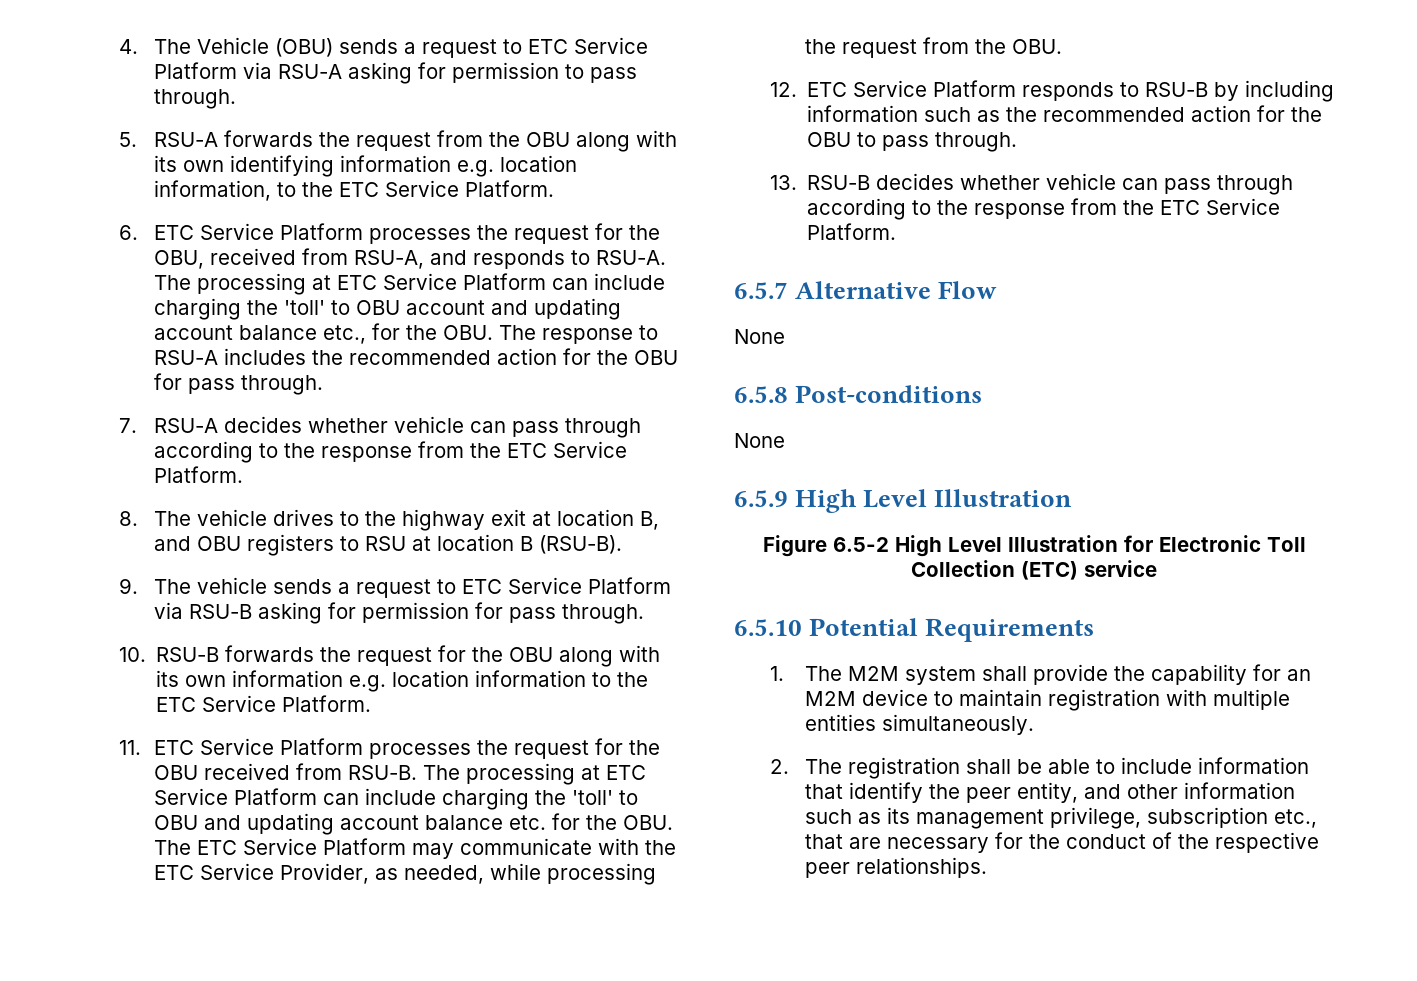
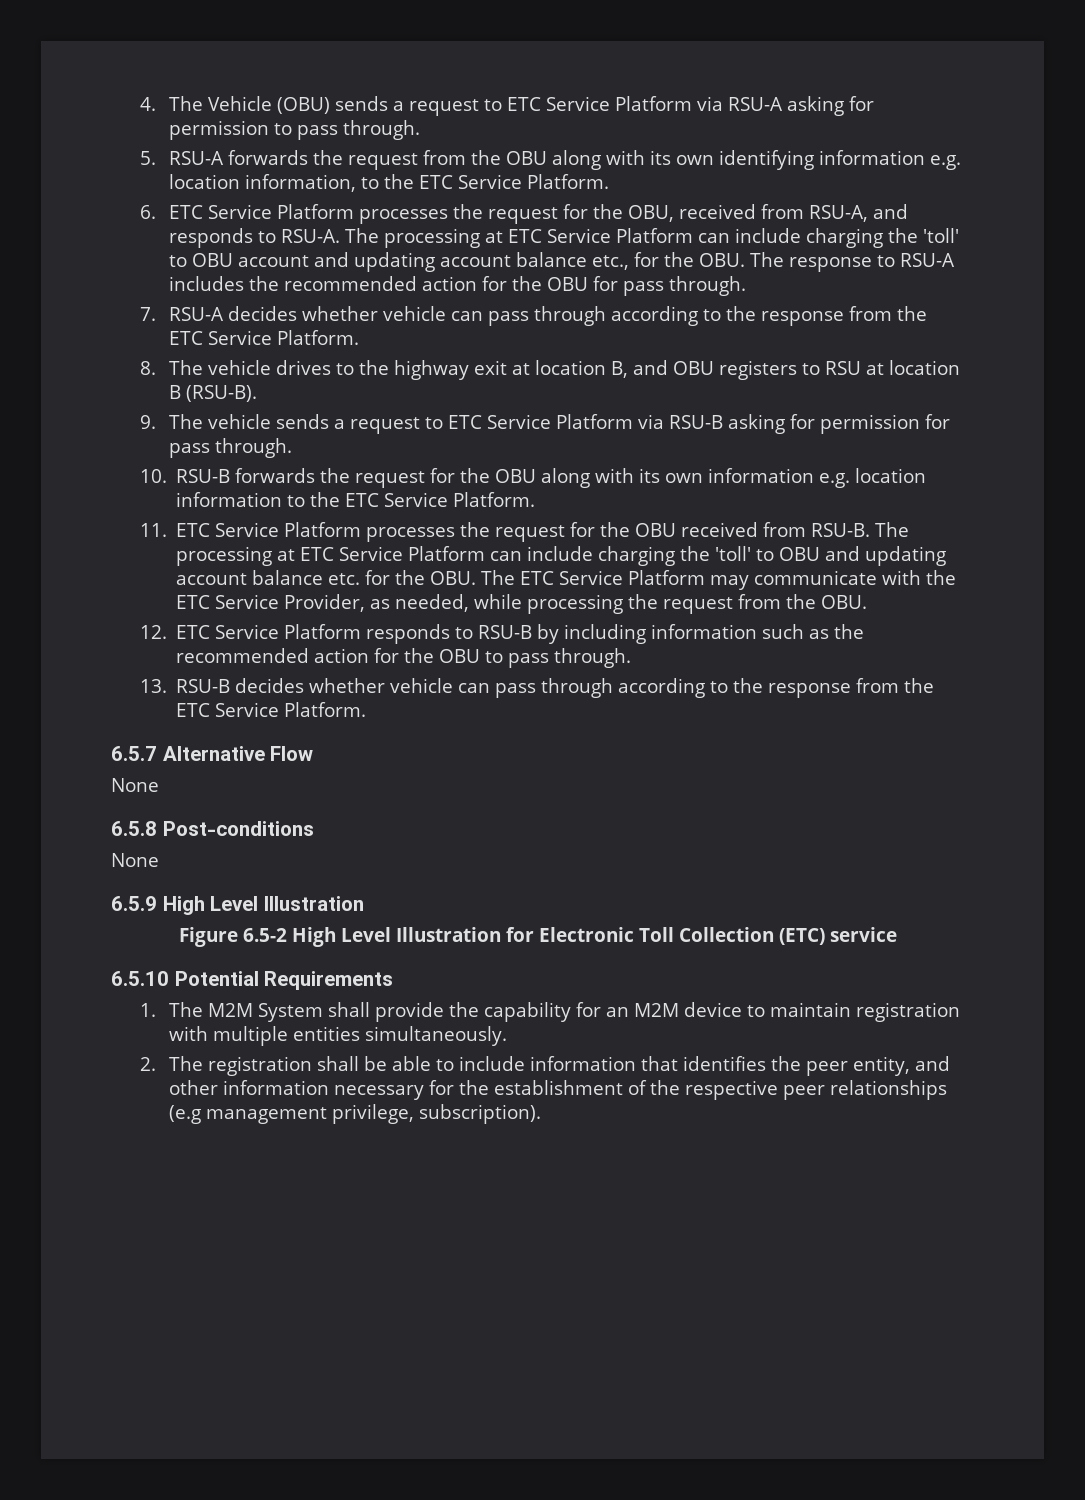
[905,666,977,685] system -> [257,1003,323,1022] System
[849,782,924,803] identify -> [682,1056,766,1071] identifies
[805,807,1318,829] [805,834,882,849] such as its management privilege, subscription etc., that are -> (329, 1087) none
[1066,834,1147,849] conduct -> [493,1080,623,1095] establishment
[856,857,988,878] relationships. -> [829,1080,947,1100] [168,1104,541,1124] relationships (e.g management privilege, subscription).

